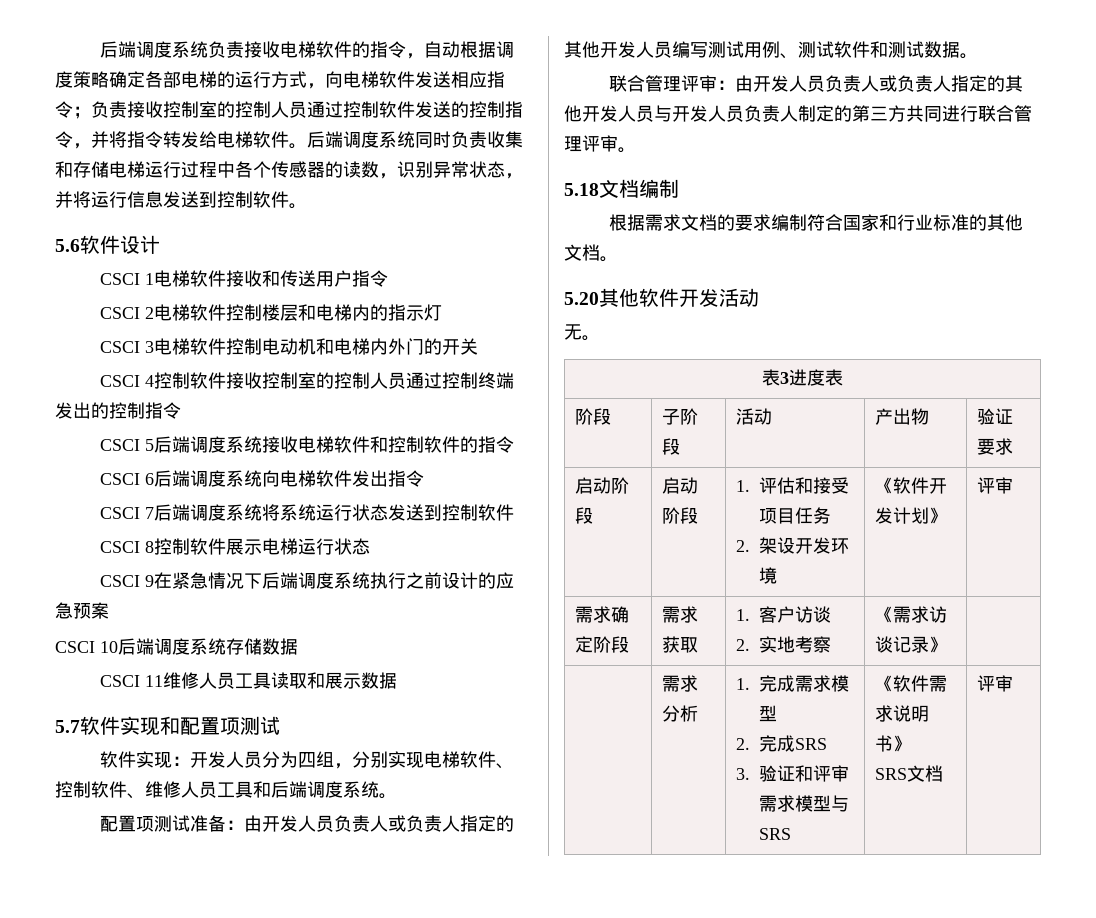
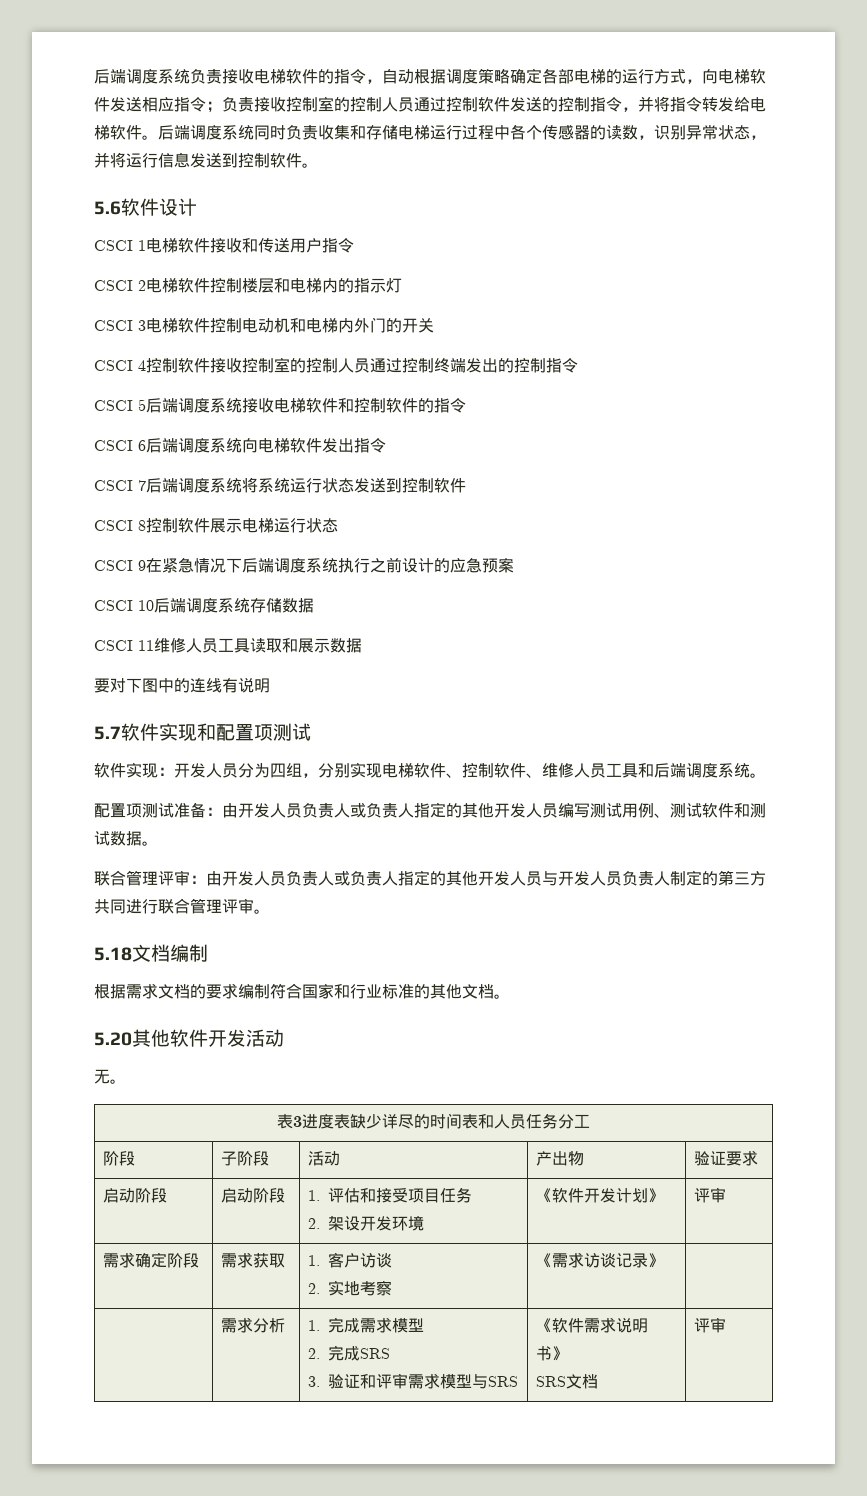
(398, 680) none -> [94,677,270,693] // 要对下图中的连线有说明
(843, 377) none -> [350,1113,590,1129] 缺少详尽的时间表和人员任务分工

